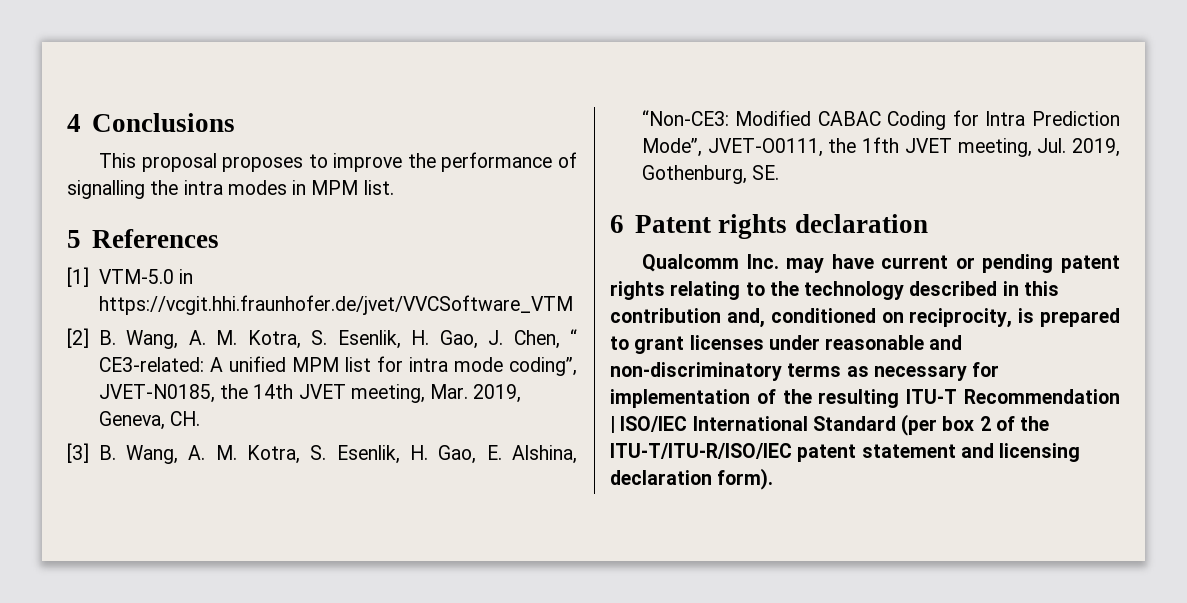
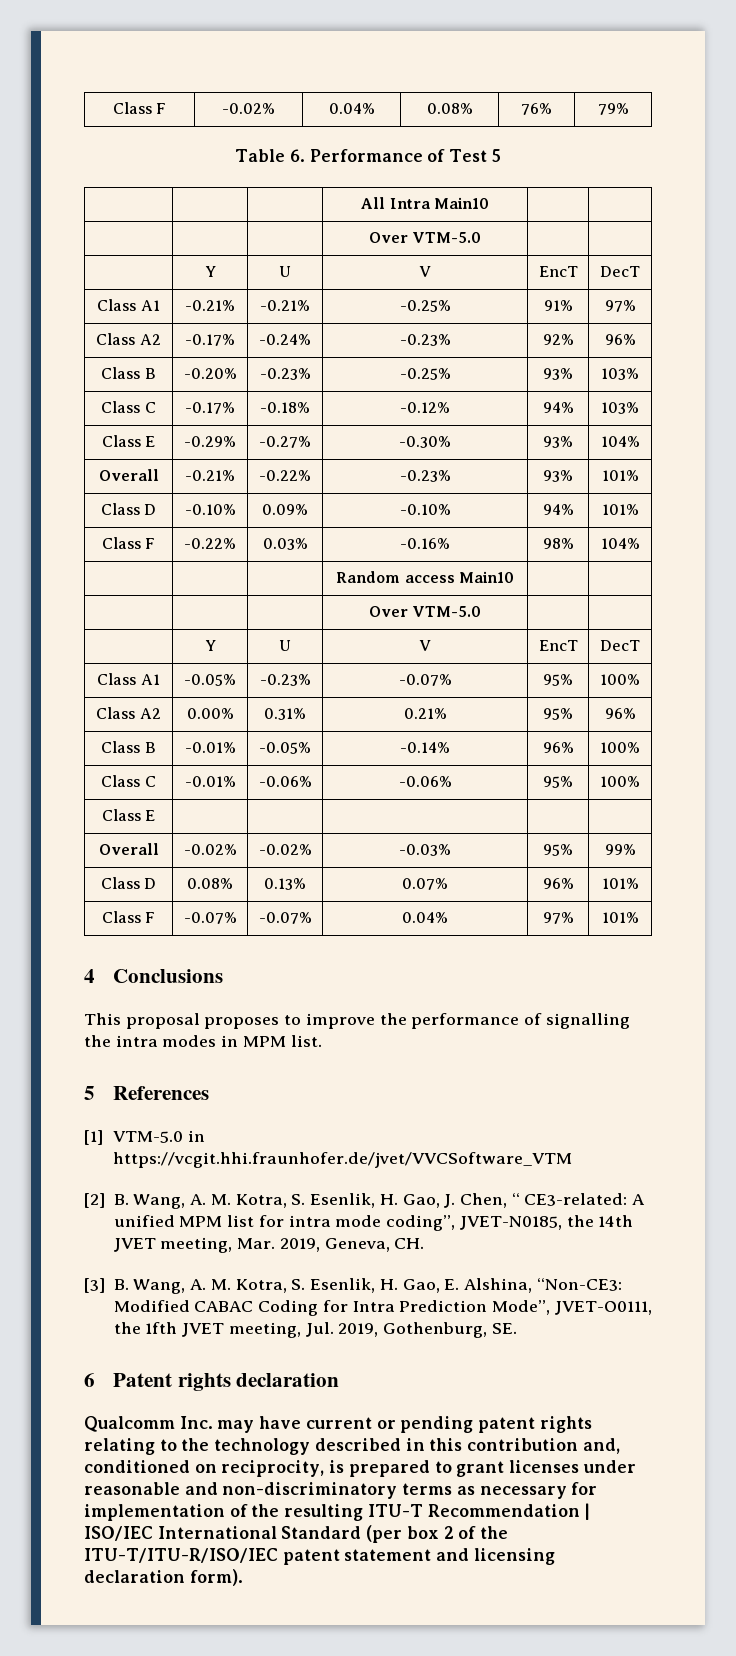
(67, 123) none -> [112,102,167,114] [222,103,275,114] [328,103,375,114] [426,103,473,114] [521,103,552,115] [597,103,629,115] [235,149,501,162] [361,197,489,209] [368,232,482,243] [204,266,216,277] [279,266,291,277] [419,266,431,277] [538,266,578,277] [600,266,640,277] [97,299,160,311] [185,300,235,311] [260,300,310,311] [399,300,451,312] [543,300,573,311] [604,300,636,312] [96,333,161,345] [185,334,235,346] [259,334,311,345] [399,334,451,346] [542,334,574,345] [604,334,636,345] [101,367,156,379] [183,368,237,379] [259,368,311,380] [399,368,451,380] [543,368,573,380] [601,368,639,380] [101,401,156,413] [185,402,235,414] [260,402,310,413] [400,402,450,413] [542,402,574,413] [601,402,639,414] [101,435,156,447] [184,436,236,447] [259,436,311,448] [399,436,451,448] [543,436,573,448] [600,436,640,447] [98,469,159,481] [185,470,235,481] [259,470,311,481] [399,470,451,482] [543,470,573,482] [601,470,639,481] [100,503,157,515] [184,504,236,515] [262,504,308,515] [399,504,451,515] [542,504,574,515] [601,504,639,515] [101,537,156,549] [184,538,236,549] [262,538,308,550] [400,538,450,549] [542,538,574,549] [600,538,640,549] [336,571,514,583] [368,606,482,617] [204,640,216,651] [279,640,291,651] [419,640,431,651] [538,640,578,651] [600,640,640,651] [97,673,160,685] [184,674,236,686] [259,674,311,686] [398,674,452,686] [543,674,573,686] [600,674,640,685] [96,707,161,719] [186,708,234,719] [264,708,306,720] [403,708,447,719] [543,708,573,720] [604,708,636,719] [101,741,156,753] [184,742,236,753] [259,742,311,754] [400,742,450,753] [542,742,574,753] [600,742,640,753] [101,775,156,787] [184,776,236,787] [258,776,312,787] [398,776,452,787] [543,776,573,788] [600,776,640,787] [101,809,156,821] [98,843,159,855] [183,844,237,855] [258,844,312,855] [399,844,451,856] [543,844,573,856] [604,844,636,855] [100,877,157,889] [187,878,233,889] [264,878,306,890] [402,878,448,890] [542,878,574,889] [601,878,639,889] [101,911,156,923] [183,912,237,924] [258,912,312,924] [402,912,448,923] [542,912,574,924] [601,912,639,923] Class F | -0.02% | 0.04% | 0.08% | 76% | 79% // Table 6. Performance of Test 5 // | | | All Intra Main10 | | // | | | Over VTM-5.0 | | // | Y | U | V | EncT | DecT // Class A1 | -0.21% | -0.21% | -0.25% | 91% | 97% // Class A2 | -0.17% | -0.24% | -0.23% | 92% | 96% // Class B | -0.20% | -0.23% | -0.25% | 93% | 103% // Class C | -0.17% | -0.18% | -0.12% | 94% | 103% // Class E | -0.29% | -0.27% | -0.30% | 93% | 104% // Overall | -0.21% | -0.22% | -0.23% | 93% | 101% // Class D | -0.10% | 0.09% | -0.10% | 94% | 101% // Class F | -0.22% | 0.03% | -0.16% | 98% | 104% // | | | Random access Main10 | | // | | | Over VTM-5.0 | | // | Y | U | V | EncT | DecT // Class A1 | -0.05% | -0.23% | -0.07% | 95% | 100% // Class A2 | 0.00% | 0.31% | 0.21% | 95% | 96% // Class B | -0.01% | -0.05% | -0.14% | 96% | 100% // Class C | -0.01% | -0.06% | -0.06% | 95% | 100% // Class E | | | | | // Overall | -0.02% | -0.02% | -0.03% | 95% | 99% // Class D | 0.08% | 0.13% | 0.07% | 96% | 101% // Class F | -0.07% | -0.07% | 0.04% | 97% | 101% //

